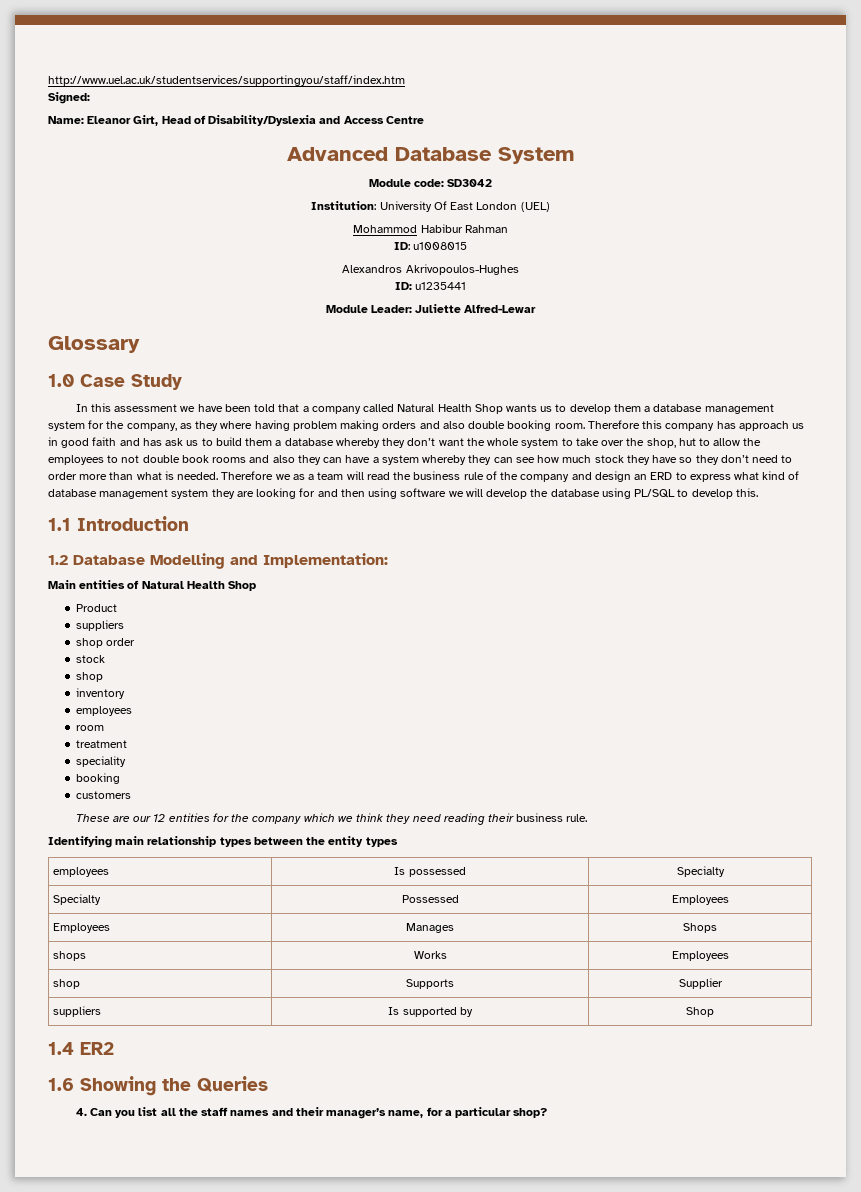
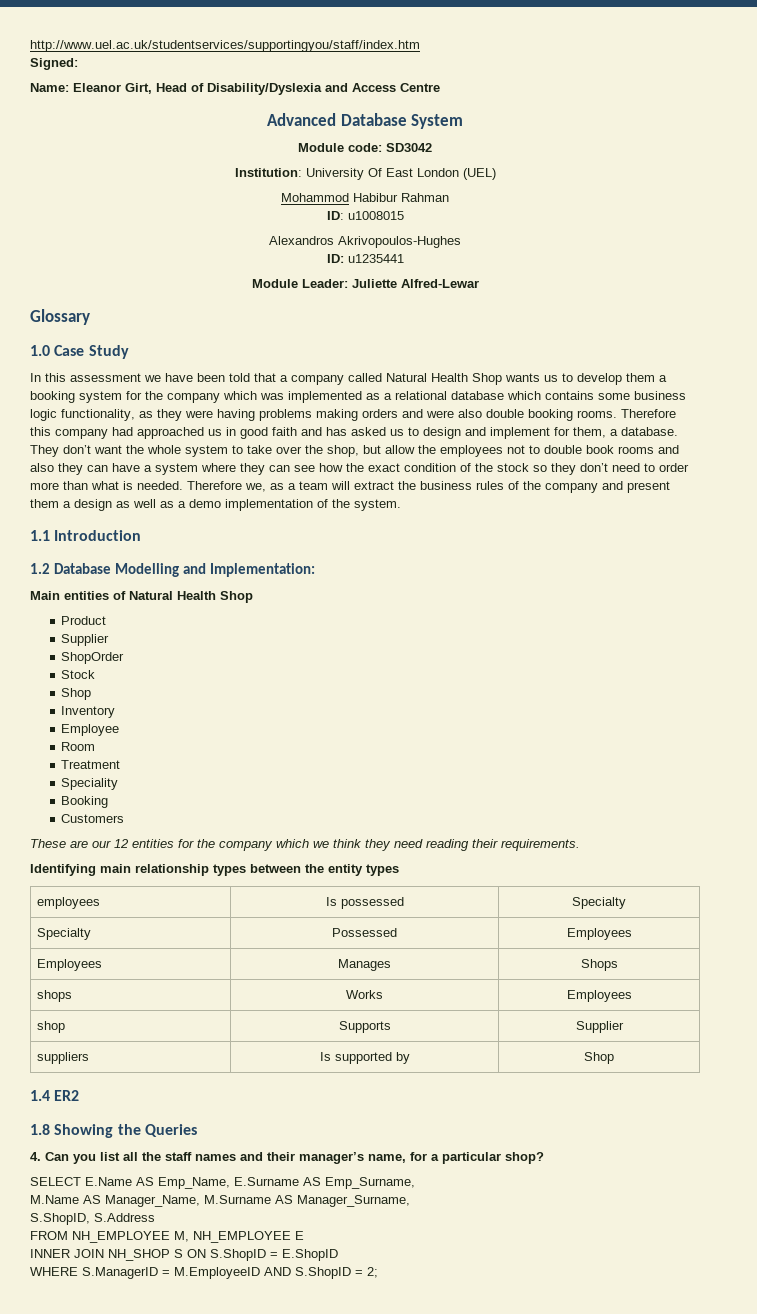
[653,404,774,414] database management -> [30,391,75,403] booking
[126,420,337,431] company, as they where having problem -> [167,391,686,403] [30,409,312,421] company which was implemented as a relational database which contains some business logic functionality, as they were having problems
(440, 425) none -> [426,410,454,418] were
[554,423,585,429] room. -> [577,410,617,418] rooms.
[716,421,789,431] has approach -> [112,427,204,439] had approached
[165,437,406,448] ask us to build them a database whereby they -> [351,427,678,439] [30,445,59,457] asked us to design and implement for them, a database. They
[678,438,711,446] hut to -> [363,445,381,454] but
[107,455,140,463] to not -> [507,445,540,454] not to
[422,455,467,465] whereby -> [201,463,236,472] where
[562,455,678,465] much stock they have -> [346,463,529,472] the exact condition of the stock
[275,474,291,480] we -> [245,483,266,492] we,
[366,472,390,480] read -> [354,481,394,490] extract
[463,472,484,480] rule -> [476,481,504,490] rules
[594,471,800,482] [48,488,758,499] design an ERD to express what kind of database management system they are looking for and then using software we will develop the database using PL/SQL to develop this. -> [627,481,670,493] [30,499,401,511] present them a design as well as a demo implementation of the system.
[75,620,124,631] [75,638,135,648] [75,655,105,663] [75,672,103,682] [75,688,125,699] [75,706,132,716] [75,725,104,731] [75,740,127,748] [75,756,126,767] [75,773,120,784] [75,791,131,799] suppliers // shop order // stock // shop // inventory // employees // room // treatment // speciality // booking // customers -> [61,634,110,646] [61,652,125,664] [61,670,96,679] [61,688,92,700] [61,706,116,718] [61,724,120,736] [61,742,96,751] [61,760,121,769] [61,778,119,790] [61,796,109,808] [61,814,125,823] Supplier // ShopOrder // Stock // Shop // Inventory // Employee // Room // Treatment // Speciality // Booking // Customers
[516,813,588,822] business rule. -> [501,839,580,851] requirements.
[48,1078,74,1091] 1.6 -> [30,1124,50,1135] 1.8
(548, 1113) none -> [30,1177,415,1189] [30,1195,410,1207] [30,1213,155,1225] [30,1231,304,1243] [30,1249,338,1261] [30,1267,378,1279] // SELECT E.Name AS Emp_Name, E.Surname AS Emp_Surname, // M.Name AS Manager_Name, M.Surname AS Manager_Surname, // S.ShopID, S.Address // FROM NH_EMPLOYEE M, NH_EMPLOYEE E // INNER JOIN NH_SHOP S ON S.ShopID = E.ShopID // WHERE S.ManagerID = M.EmployeeID AND S.ShopID = 2;

